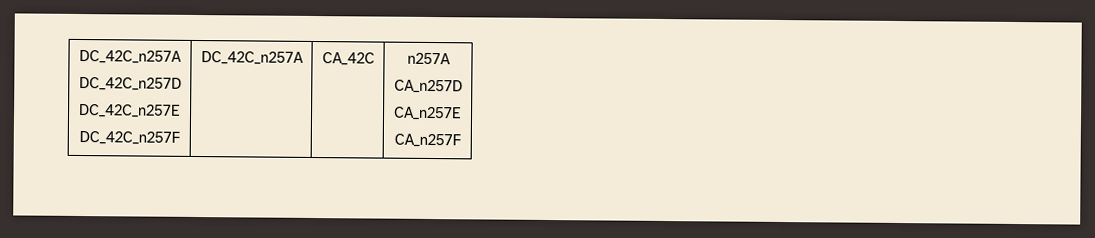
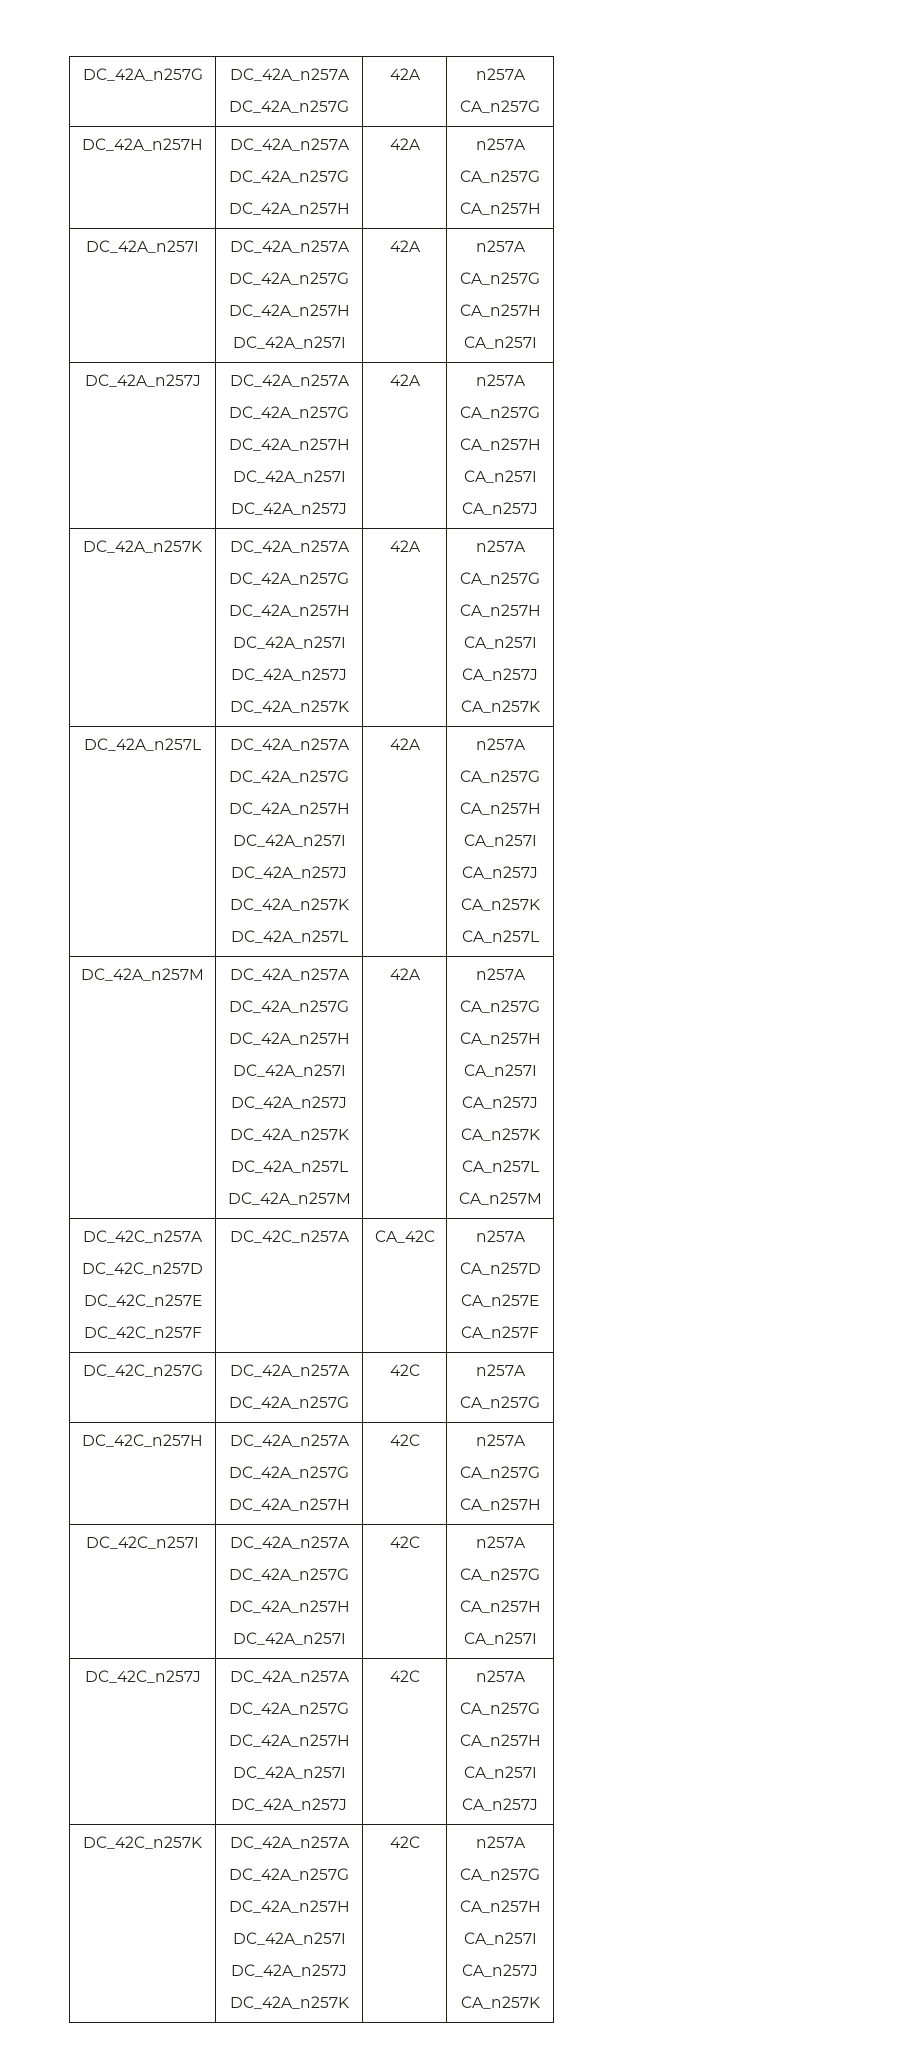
(79, 56) none -> [82,68,203,81] [229,68,350,81] [229,100,349,113] [389,68,421,80] [475,68,526,80] [460,100,540,113] [82,138,203,151] [229,138,350,151] [229,170,349,183] [228,202,350,215] [389,138,421,150] [475,138,526,150] [460,170,540,183] [459,202,541,215] [86,240,199,253] [229,240,350,253] [229,272,349,285] [228,304,350,317] [232,336,346,349] [389,240,421,252] [475,240,526,252] [460,272,540,285] [459,304,541,317] [463,336,537,349] [84,374,201,387] [229,374,350,387] [229,406,349,419] [228,438,350,451] [232,470,346,483] [231,502,347,515] [389,374,421,386] [475,374,526,386] [460,406,540,419] [459,438,541,451] [463,470,537,483] [462,502,538,515] [83,540,202,553] [229,540,350,553] [229,572,349,585] [228,604,350,617] [232,636,346,649] [231,668,347,681] [229,700,349,713] [389,540,421,552] [475,540,526,552] [460,572,540,585] [459,604,541,617] [463,636,537,649] [462,668,538,681] [460,700,540,713] [84,738,201,751] [229,738,350,751] [229,770,349,783] [228,802,350,815] [232,834,346,847] [231,866,347,879] [229,898,349,911] [230,930,348,943] [389,738,421,750] [475,738,526,750] [460,770,540,783] [459,802,541,815] [463,834,537,847] [462,866,538,879] [460,898,540,911] [461,930,539,943] [81,968,204,981] [229,968,350,981] [229,1000,349,1013] [228,1032,350,1045] [232,1064,346,1077] [231,1096,347,1109] [229,1128,349,1141] [230,1160,348,1173] [227,1192,351,1205] [389,968,421,980] [475,968,526,980] [460,1000,540,1013] [459,1032,541,1045] [463,1064,537,1077] [462,1096,538,1109] [460,1128,540,1141] [461,1160,539,1173] [458,1192,542,1205] DC_42A_n257G | DC_42A_n257A // DC_42A_n257G | 42A | n257A // CA_n257G // DC_42A_n257H | DC_42A_n257A // DC_42A_n257G // DC_42A_n257H | 42A | n257A // CA_n257G // CA_n257H // DC_42A_n257I | DC_42A_n257A // DC_42A_n257G // DC_42A_n257H // DC_42A_n257I | 42A | n257A // CA_n257G // CA_n257H // CA_n257I // DC_42A_n257J | DC_42A_n257A // DC_42A_n257G // DC_42A_n257H // DC_42A_n257I // DC_42A_n257J | 42A | n257A // CA_n257G // CA_n257H // CA_n257I // CA_n257J // DC_42A_n257K | DC_42A_n257A // DC_42A_n257G // DC_42A_n257H // DC_42A_n257I // DC_42A_n257J // DC_42A_n257K | 42A | n257A // CA_n257G // CA_n257H // CA_n257I // CA_n257J // CA_n257K // DC_42A_n257L | DC_42A_n257A // DC_42A_n257G // DC_42A_n257H // DC_42A_n257I // DC_42A_n257J // DC_42A_n257K // DC_42A_n257L | 42A | n257A // CA_n257G // CA_n257H // CA_n257I // CA_n257J // CA_n257K // CA_n257L // DC_42A_n257M | DC_42A_n257A // DC_42A_n257G // DC_42A_n257H // DC_42A_n257I // DC_42A_n257J // DC_42A_n257K // DC_42A_n257L // DC_42A_n257M | 42A | n257A // CA_n257G // CA_n257H // CA_n257I // CA_n257J // CA_n257K // CA_n257L // CA_n257M //
(461, 140) none -> [82,1364,203,1377] [229,1364,350,1377] [229,1396,349,1409] [389,1364,420,1376] [475,1364,526,1376] [460,1396,540,1409] [82,1434,203,1447] [229,1434,350,1447] [229,1466,349,1479] [228,1498,350,1511] [389,1434,420,1446] [475,1434,526,1446] [460,1466,540,1479] [459,1498,541,1511] [86,1536,199,1549] [229,1536,350,1549] [229,1568,349,1581] [228,1600,350,1613] [232,1632,346,1645] [389,1536,420,1548] [475,1536,526,1548] [460,1568,540,1581] [459,1600,541,1613] [463,1632,537,1645] [84,1670,201,1683] [229,1670,350,1683] [229,1702,349,1715] [228,1734,350,1747] [232,1766,346,1779] [231,1798,347,1811] [389,1670,420,1682] [475,1670,526,1682] [460,1702,540,1715] [459,1734,541,1747] [463,1766,537,1779] [462,1798,538,1811] [83,1836,202,1849] [229,1836,350,1849] [229,1868,349,1881] [228,1900,350,1913] [232,1932,346,1945] [231,1964,347,1977] [229,1996,349,2009] [389,1836,420,1848] [475,1836,526,1848] [460,1868,540,1881] [459,1900,541,1913] [463,1932,537,1945] [462,1964,538,1977] [460,1996,540,2009] // DC_42C_n257G | DC_42A_n257A // DC_42A_n257G | 42C | n257A // CA_n257G // DC_42C_n257H | DC_42A_n257A // DC_42A_n257G // DC_42A_n257H | 42C | n257A // CA_n257G // CA_n257H // DC_42C_n257I | DC_42A_n257A // DC_42A_n257G // DC_42A_n257H // DC_42A_n257I | 42C | n257A // CA_n257G // CA_n257H // CA_n257I // DC_42C_n257J | DC_42A_n257A // DC_42A_n257G // DC_42A_n257H // DC_42A_n257I // DC_42A_n257J | 42C | n257A // CA_n257G // CA_n257H // CA_n257I // CA_n257J // DC_42C_n257K | DC_42A_n257A // DC_42A_n257G // DC_42A_n257H // DC_42A_n257I // DC_42A_n257J // DC_42A_n257K | 42C | n257A // CA_n257G // CA_n257H // CA_n257I // CA_n257J // CA_n257K

